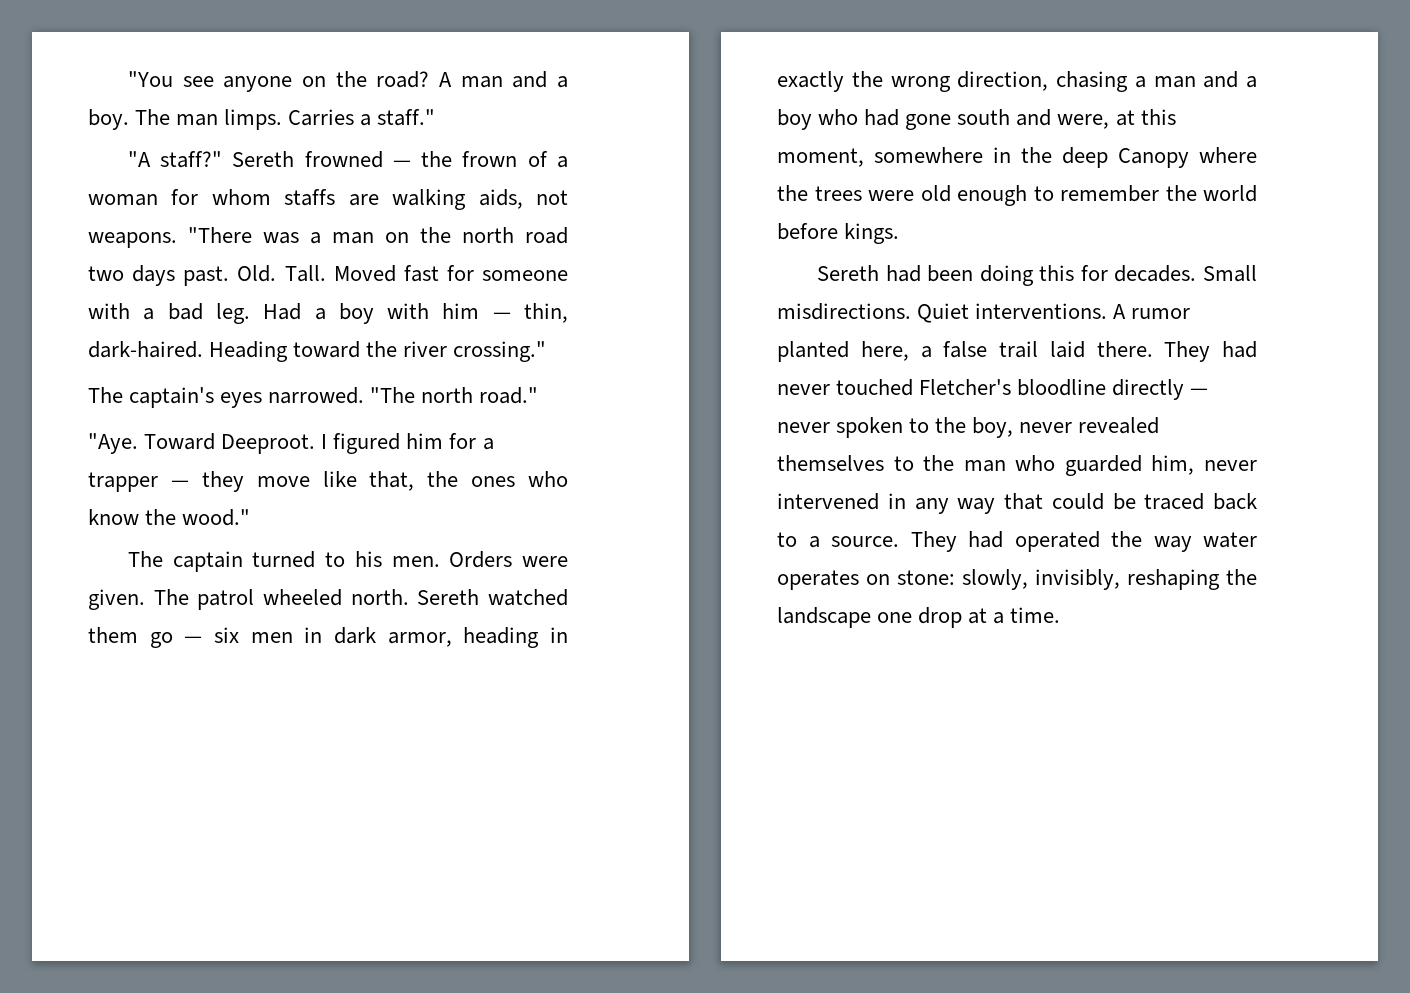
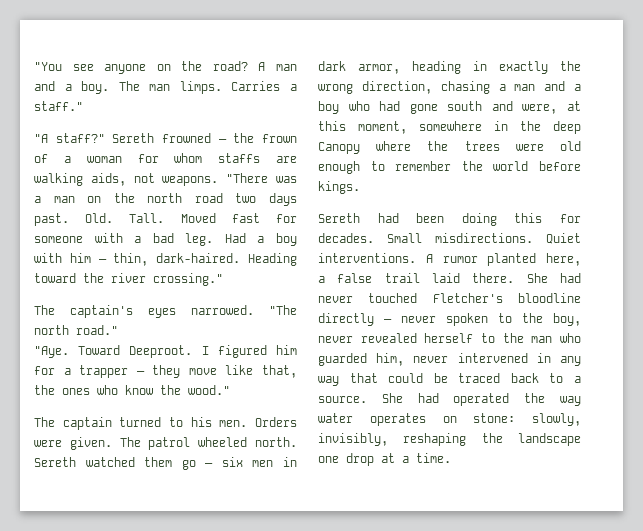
[1164,341,1211,362] They -> [526,273,548,283] She
[777,455,884,471] themselves -> [424,333,474,343] herself
[910,531,957,552] They -> [381,393,403,403] She

